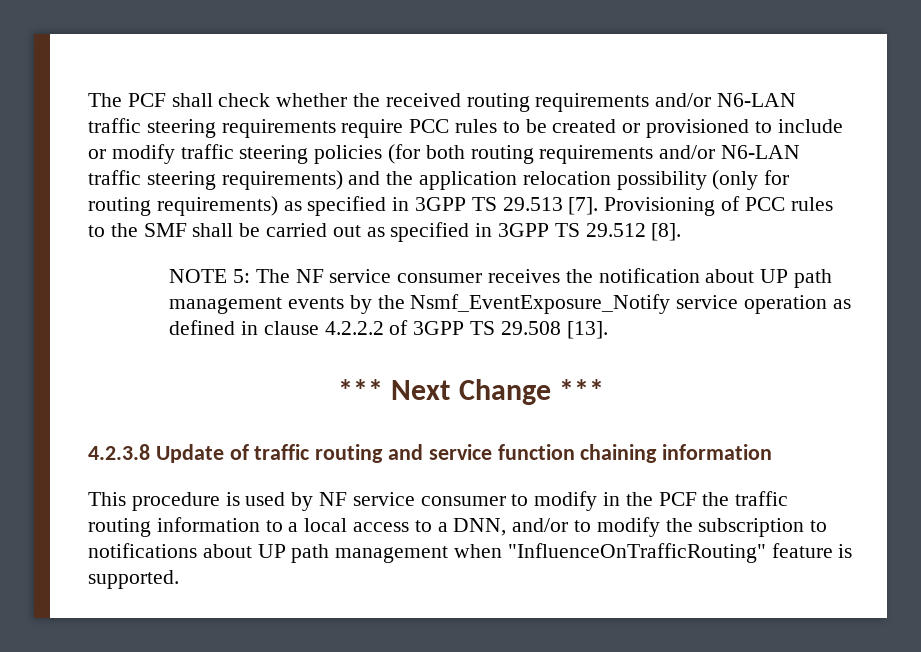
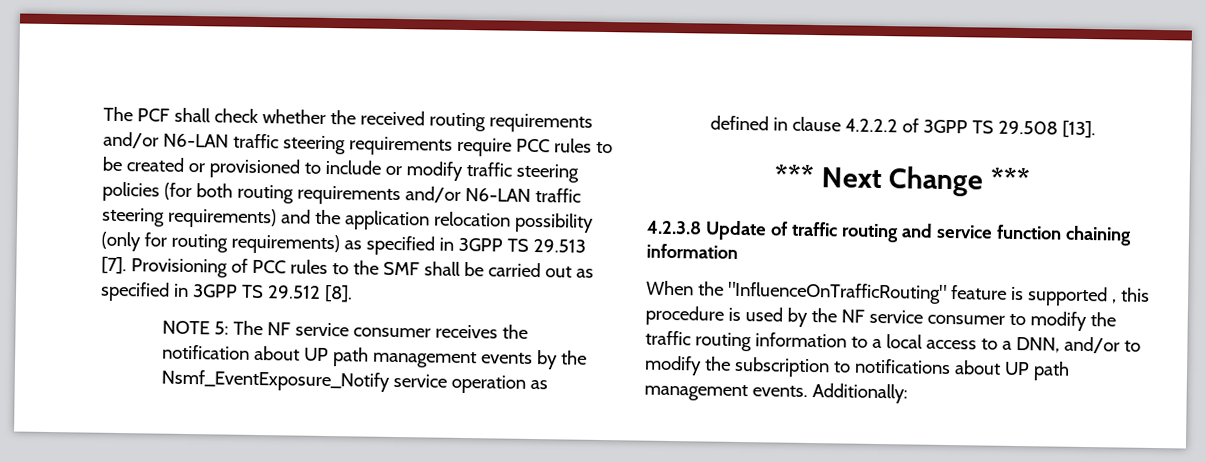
[88,492,126,506] This -> [646,280,1150,307] When the "InfluenceOnTrafficRouting" feature is supported , this
(314, 501) none -> [810,308,837,323] the
[603,492,697,506] in the PCF -> (1087, 321) none
[454,543,853,563] [88,570,179,589] when "InfluenceOnTrafficRouting" feature is supported. -> [751,383,908,404] events. Additionally:

